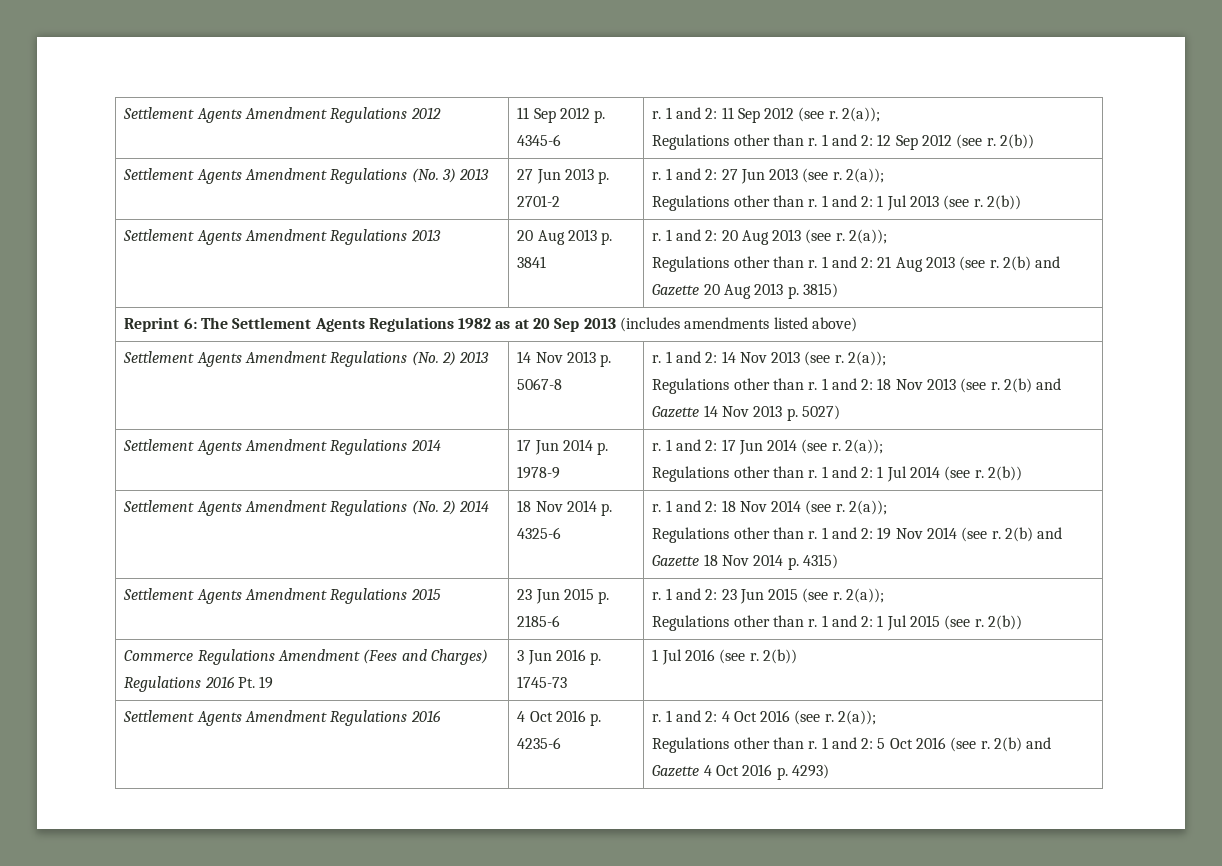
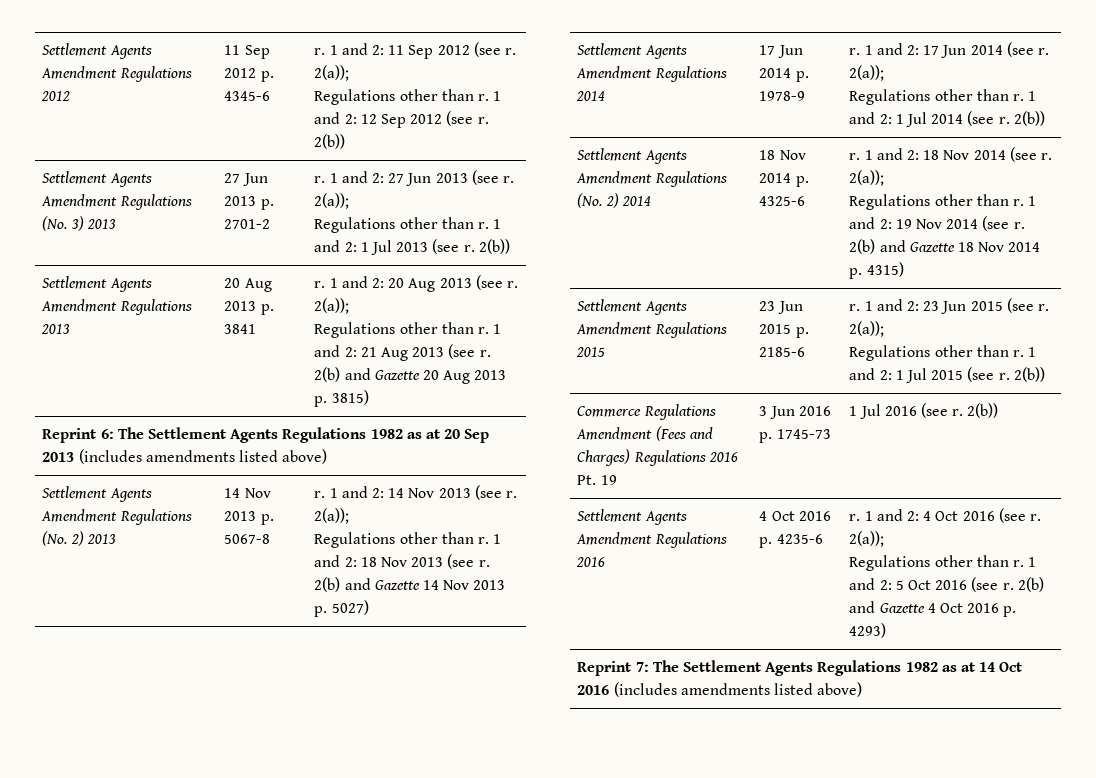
(829, 771) none -> [577,660,1023,676] [577,682,863,697] // Reprint 7: The Settlement Agents Regulations 1982 as at 14 Oct 2016 (includes amendments listed above)

